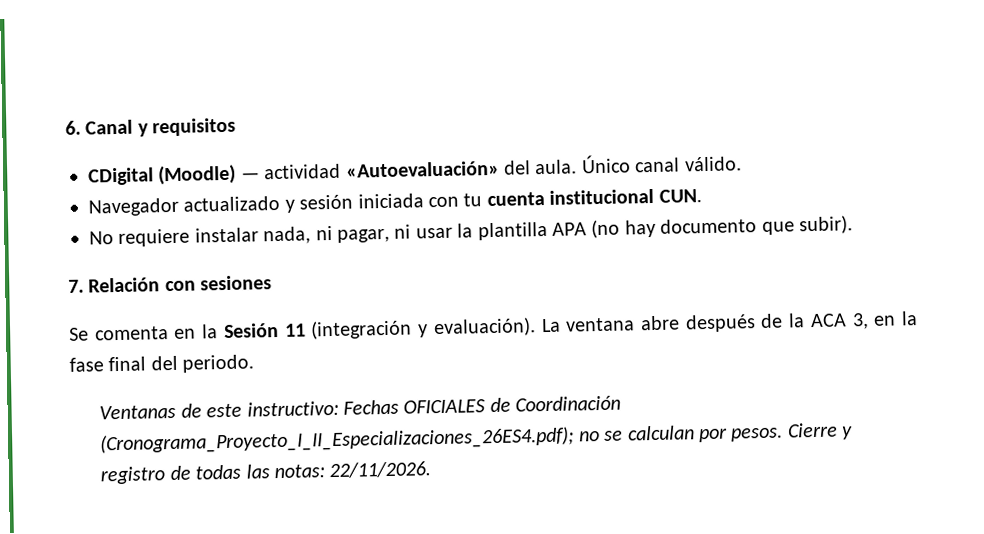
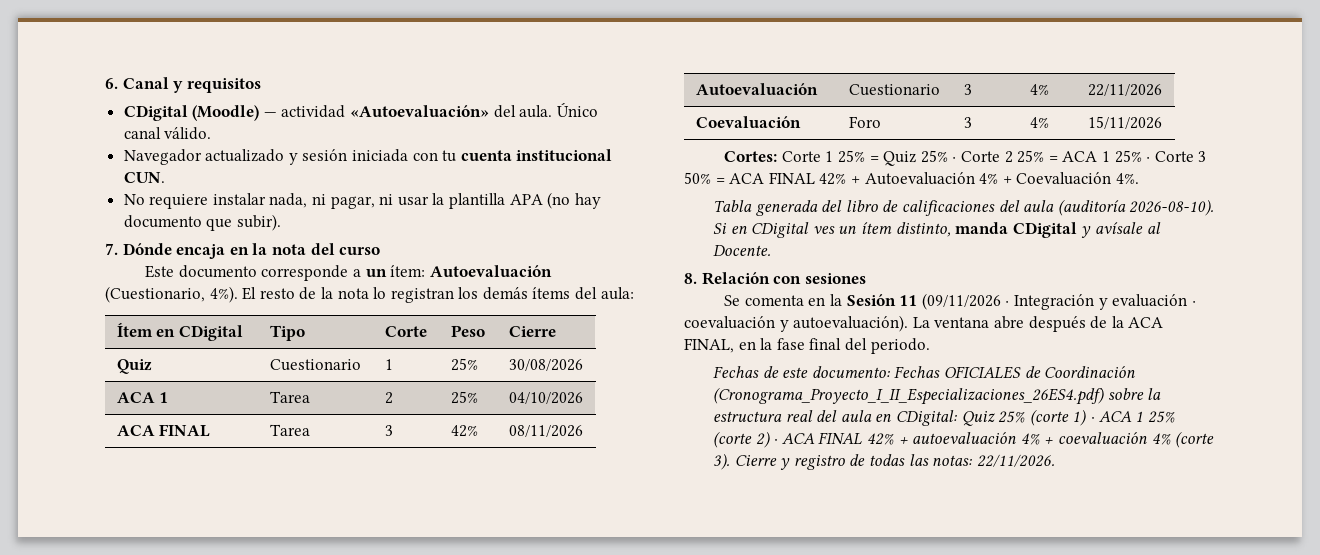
(84, 286) none -> [122,243,381,259] [145,265,552,281] [105,286,634,303] [116,322,243,341] [269,325,305,341] [384,326,427,337] [450,325,485,337] [508,326,556,337] [116,359,152,374] [269,359,361,371] [384,359,393,370] [450,358,478,371] [508,359,583,371] [116,392,169,403] [269,391,310,403] [384,392,393,404] [450,391,478,404] [508,392,583,404] [116,424,211,437] [269,424,310,436] [384,425,393,436] [450,425,478,437] [508,425,583,437] [695,83,818,95] [848,84,940,96] [963,84,972,95] [1029,84,1049,95] [1087,84,1162,96] [695,116,801,128] [848,116,881,128] [963,117,972,128] [1029,117,1049,128] [1087,116,1162,129] [724,150,1207,166] [684,172,1139,185] [713,199,1215,216] [713,222,1161,238] [713,245,772,256] [684,273,697,284] Dónde encaja en la nota del curso // Este documento corresponde a un ítem: Autoevaluación (Cuestionario, 4%). El resto de la nota lo registran los demás ítems del aula: // Ítem en CDigital | Tipo | Corte | Peso | Cierre // Quiz | Cuestionario | 1 | 25% | 30/08/2026 // ACA 1 | Tarea | 2 | 25% | 04/10/2026 // ACA FINAL | Tarea | 3 | 42% | 08/11/2026 // Autoevaluación | Cuestionario | 3 | 4% | 22/11/2026 // Coevaluación | Foro | 3 | 4% | 15/11/2026 // Cortes: Corte 1 25% = Quiz 25% · Corte 2 25% = ACA 1 25% · Corte 3 50% = ACA FINAL 42% + Autoevaluación 4% + Coevaluación 4%. // Tabla generada del libro de calificaciones del aula (auditoría 2026-08-10). Si en CDigital ves un ítem distinto, manda CDigital y avísale al Docente. // 8.
[310,317,536,340] (integración y evaluación). -> [921,293,1196,310] [684,315,909,332] (09/11/2026 · Integración y evaluación · coevaluación y autoevaluación).
[851,312,869,330] 3, -> [684,338,734,353] FINAL,
[99,404,177,420] Ventanas -> [713,366,760,378] Fechas
[246,400,339,417] instructivo: -> [811,366,890,378] documento:
[100,425,784,455] (Cronograma_Proyecto_I_II_Especializaciones_26ES4.pdf); no se calculan por pesos. -> [713,387,1162,405] [713,409,1175,426] [713,431,1215,448] [713,453,731,470] (Cronograma_Proyecto_I_II_Especializaciones_26ES4.pdf) sobre la estructura real del aula en CDigital: Quiz 25% (corte 1) · ACA 1 25% (corte 2) · ACA FINAL 42% + autoevaluación 4% + coevaluación 4% (corte 3).

